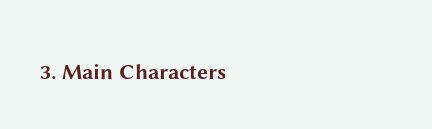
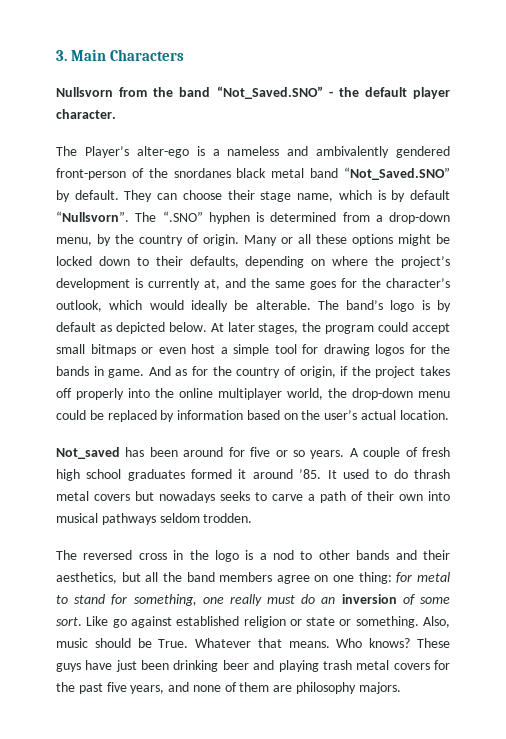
(226, 71) none -> [56,86,450,99] [56,109,116,119] [56,146,450,158] [56,167,450,180] [56,190,450,202] [56,211,450,224] [56,234,450,246] [56,256,451,268] [56,278,450,290] [56,300,452,312] [56,322,450,334] [56,344,450,356] [56,366,451,378] [56,388,450,400] [56,410,449,422] [56,447,450,459] [56,469,451,481] [56,491,450,503] [56,513,253,525] [56,550,450,562] [56,572,450,584] [56,594,450,606] [56,616,451,628] [56,638,450,648] [56,660,451,672] [56,682,401,694] // Nullsvorn from the band “Not_Saved.SNO” - the default player character. // The Player’s alter-ego is a nameless and ambivalently gendered front-person of the snordanes black metal band “Not_Saved.SNO” by default. They can choose their stage name, which is by default “Nullsvorn”. The “.SNO” hyphen is determined from a drop-down menu, by the country of origin. Many or all these options might be locked down to their defaults, depending on where the project’s development is currently at, and the same goes for the character’s outlook, which would ideally be alterable. The band’s logo is by default as depicted below. At later stages, the program could accept small bitmaps or even host a simple tool for drawing logos for the bands in game. And as for the country of origin, if the project takes off properly into the online multiplayer world, the drop-down menu could be replaced by information based on the user’s actual location. // Not_saved has been around for five or so years. A couple of fresh high school graduates formed it around ’85. It used to do thrash metal covers but nowadays seeks to carve a path of their own into musical pathways seldom trodden. // The reversed cross in the logo is a nod to other bands and their aesthetics, but all the band members agree on one thing: for metal to stand for something, one really must do an inversion of some sort. Like go against established religion or state or something. Also, music should be True. Whatever that means. Who knows? These guys have just been drinking beer and playing trash metal covers for the past five years, and none of them are philosophy majors.

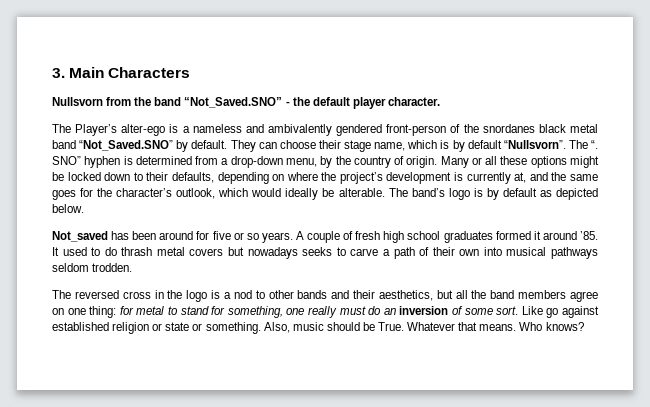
[162,211,203,222] “.SNO” -> [591,140,598,149] [52,156,81,165] “. SNO”
[210,322,450,334] [56,344,450,356] [56,366,451,378] [56,388,450,400] [56,410,449,422] At later stages, the program could accept small bitmaps or even host a simple tool for drawing logos for the bands in game. And as for the country of origin, if the project takes off properly into the online multiplayer world, the drop-down menu could be replaced by information based on the user’s actual location. -> (84, 208) none
[416,638,450,648] [56,660,451,672] [56,682,401,694] These guys have just been drinking beer and playing trash metal covers for the past five years, and none of them are philosophy majors. -> (584, 326) none

